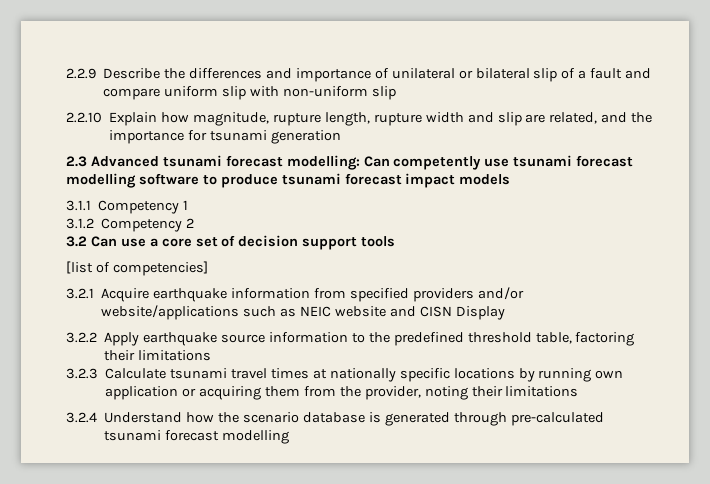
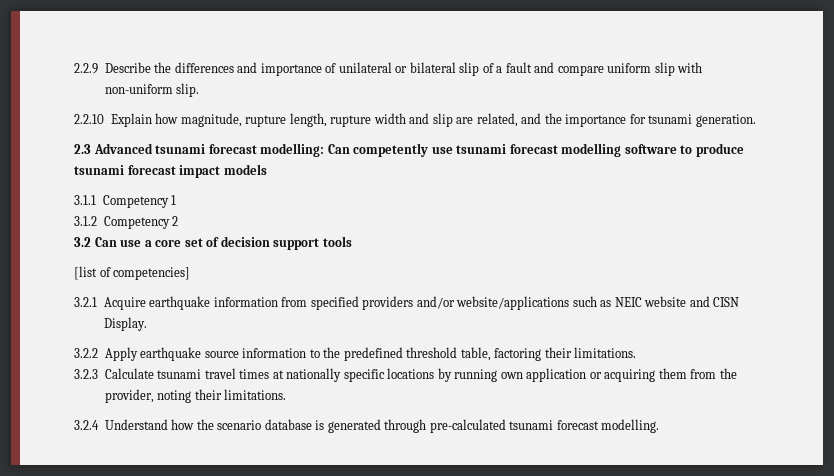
[371,86,396,100] slip -> [176,83,200,97] slip.
[270,130,341,144] generation -> [695,114,756,127] generation.
[455,306,505,320] Display -> [103,317,147,331] Display.
[138,350,212,361] limitations -> [574,347,637,358] limitations.
[505,386,579,397] limitations -> [224,389,287,400] limitations.
[222,430,290,444] modelling -> [601,419,660,433] modelling.

